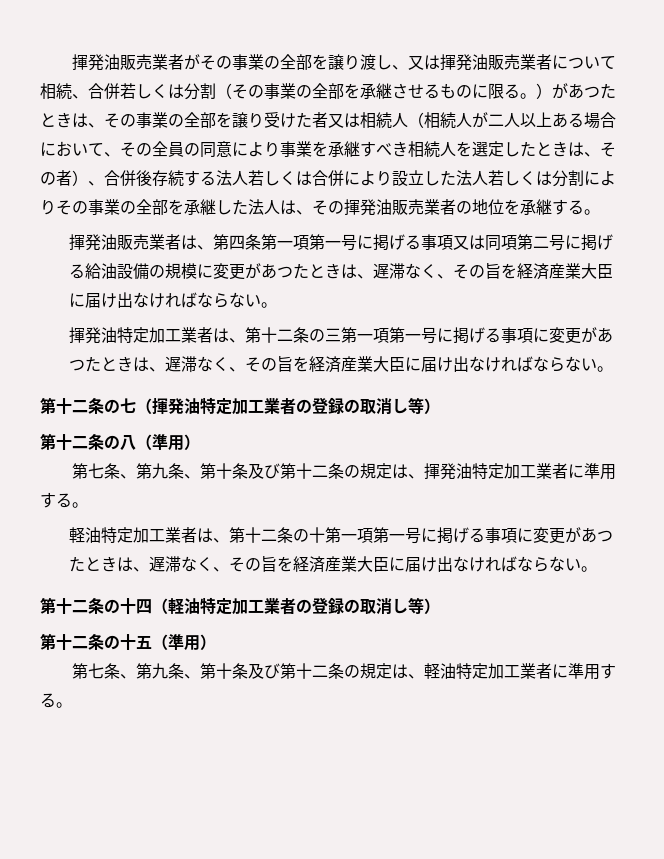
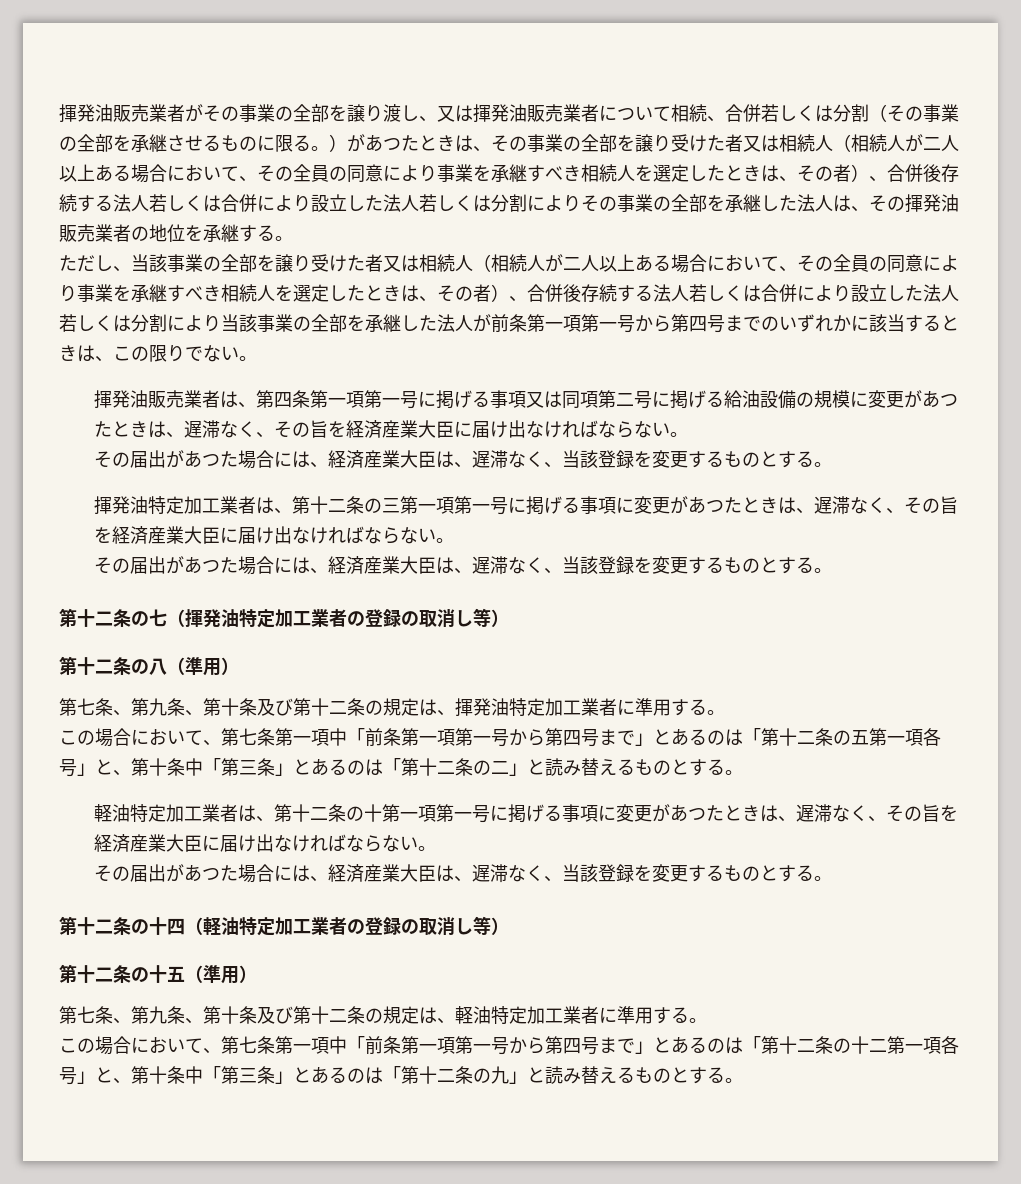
(600, 212) none -> [59,254,959,273] [59,284,959,302] [59,314,959,333] [59,344,257,362] // ただし、当該事業の全部を譲り受けた者又は相続人（相続人が二人以上ある場合において、その全員の同意により事業を承継すべき相続人を選定したときは、その者）、合併後存続する法人若しくは合併により設立した法人若しくは分割により当該事業の全部を承継した法人が前条第一項第一号から第四号までのいずれかに該当するときは、この限りでない。
(278, 305) none -> [93,450,832,469] // その届出があつた場合には、経済産業大臣は、遅滞なく、当該登録を変更するものとする。
(614, 369) none -> [93,556,832,575] // その届出があつた場合には、経済産業大臣は、遅滞なく、当該登録を変更するものとする。
(88, 505) none -> [59,728,941,747] [59,758,743,777] // この場合において、第七条第一項中「前条第一項第一号から第四号まで」とあるのは「第十二条の五第一項各号」と、第十条中「第三条」とあるのは「第十二条の二」と読み替えるものとする。
(598, 569) none -> [93,864,832,883] // その届出があつた場合には、経済産業大臣は、遅滞なく、当該登録を変更するものとする。
(72, 705) none -> [59,1036,959,1055] [59,1066,743,1085] // この場合において、第七条第一項中「前条第一項第一号から第四号まで」とあるのは「第十二条の十二第一項各号」と、第十条中「第三条」とあるのは「第十二条の九」と読み替えるものとする。

